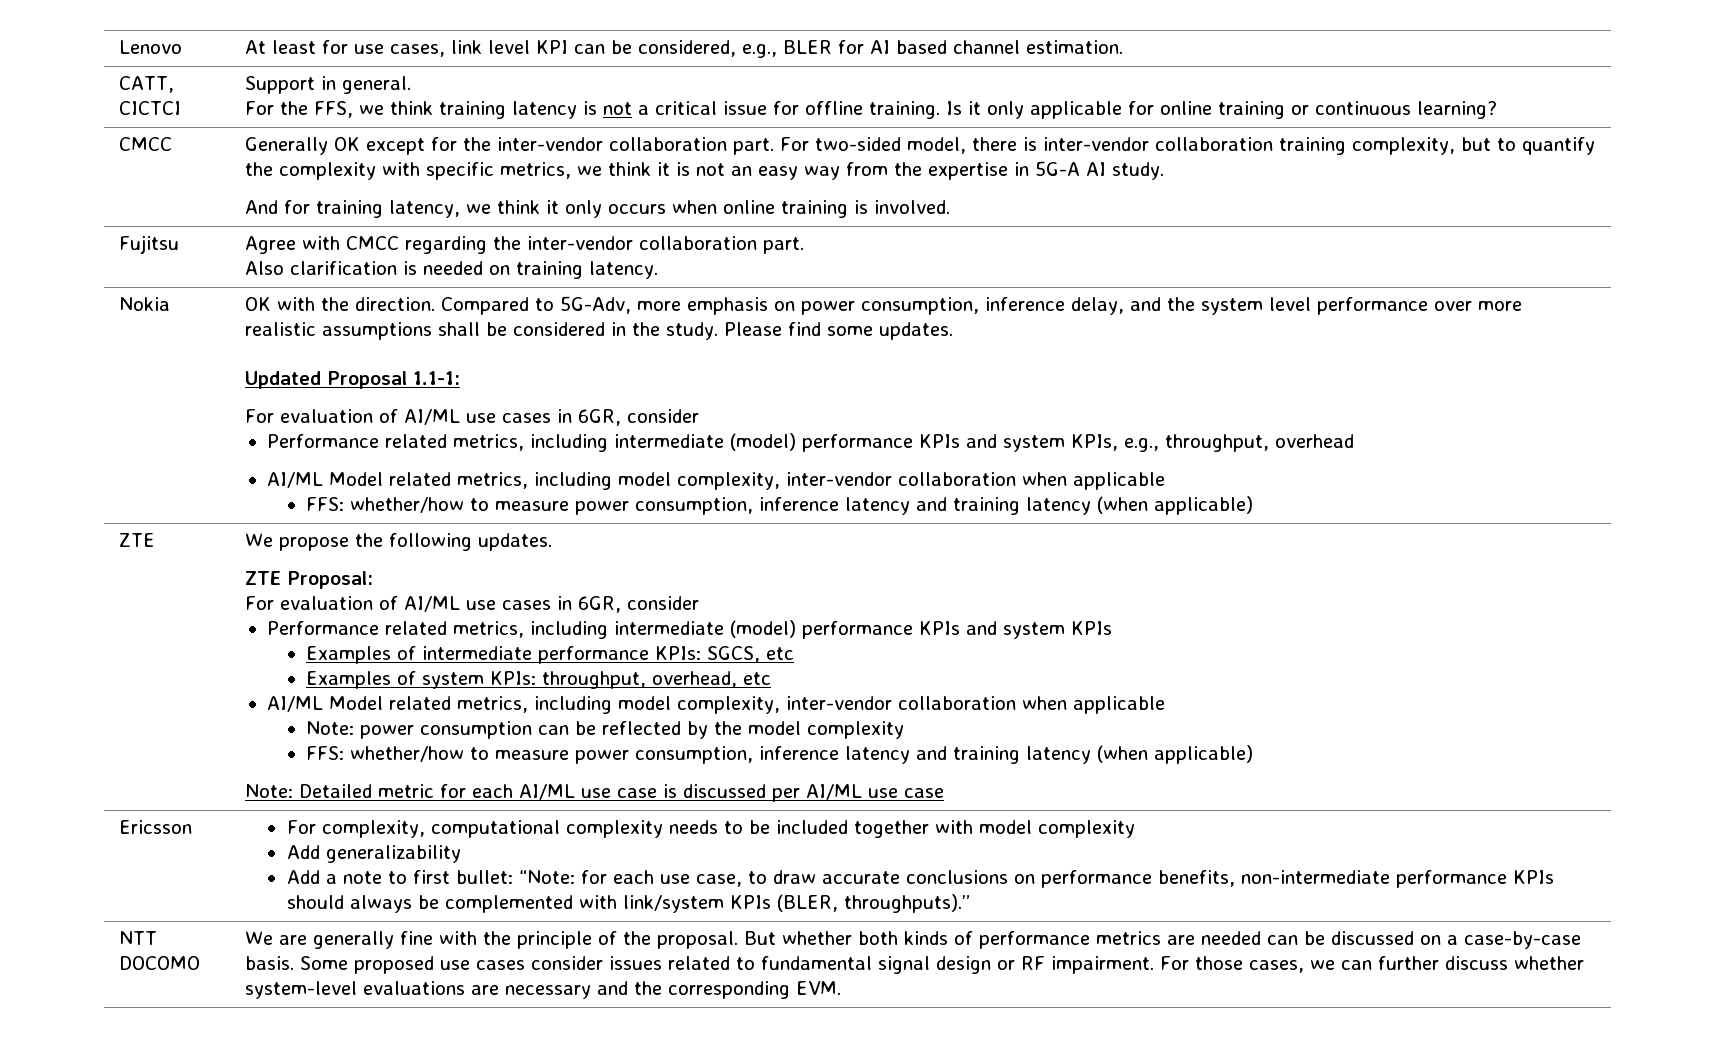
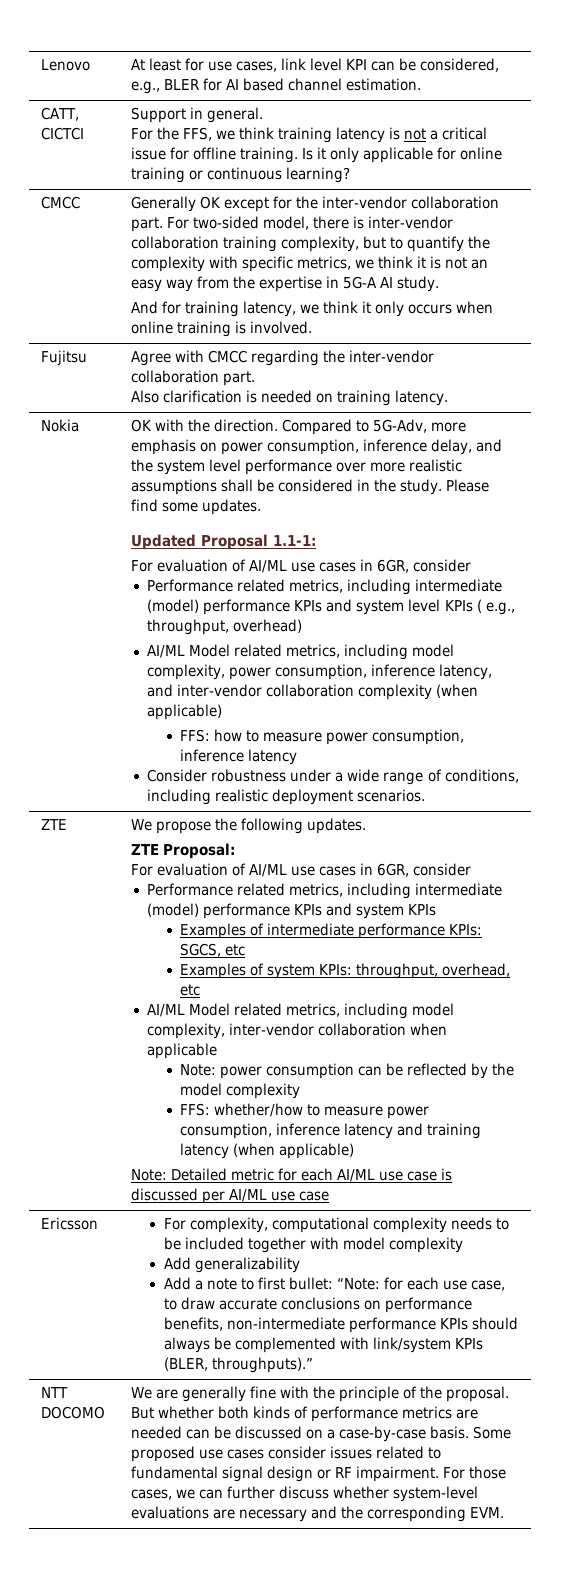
[1071,434,1119,451] KPIs, -> [408,599,482,613] level KPIs (
[1275,434,1355,448] [267,472,1166,490] [306,496,1254,515] overhead // AI/ML Model related metrics, including model complexity, inter-vendor collaboration when applicable // FFS: whether/how to measure power consumption, inference latency and training latency (when applicable) -> [233,619,303,633] [147,644,455,660] [147,664,493,680] [147,684,479,700] [147,704,223,720] [180,729,465,745] [180,749,298,765] [147,769,519,785] [147,789,426,805] overhead) // AI/ML Model related metrics, including model complexity, power consumption, inference latency, and inter-vendor collaboration complexity (when applicable) // FFS: how to measure power consumption, inference latency // Consider robustness under a wide range of conditions, including realistic deployment scenarios.

